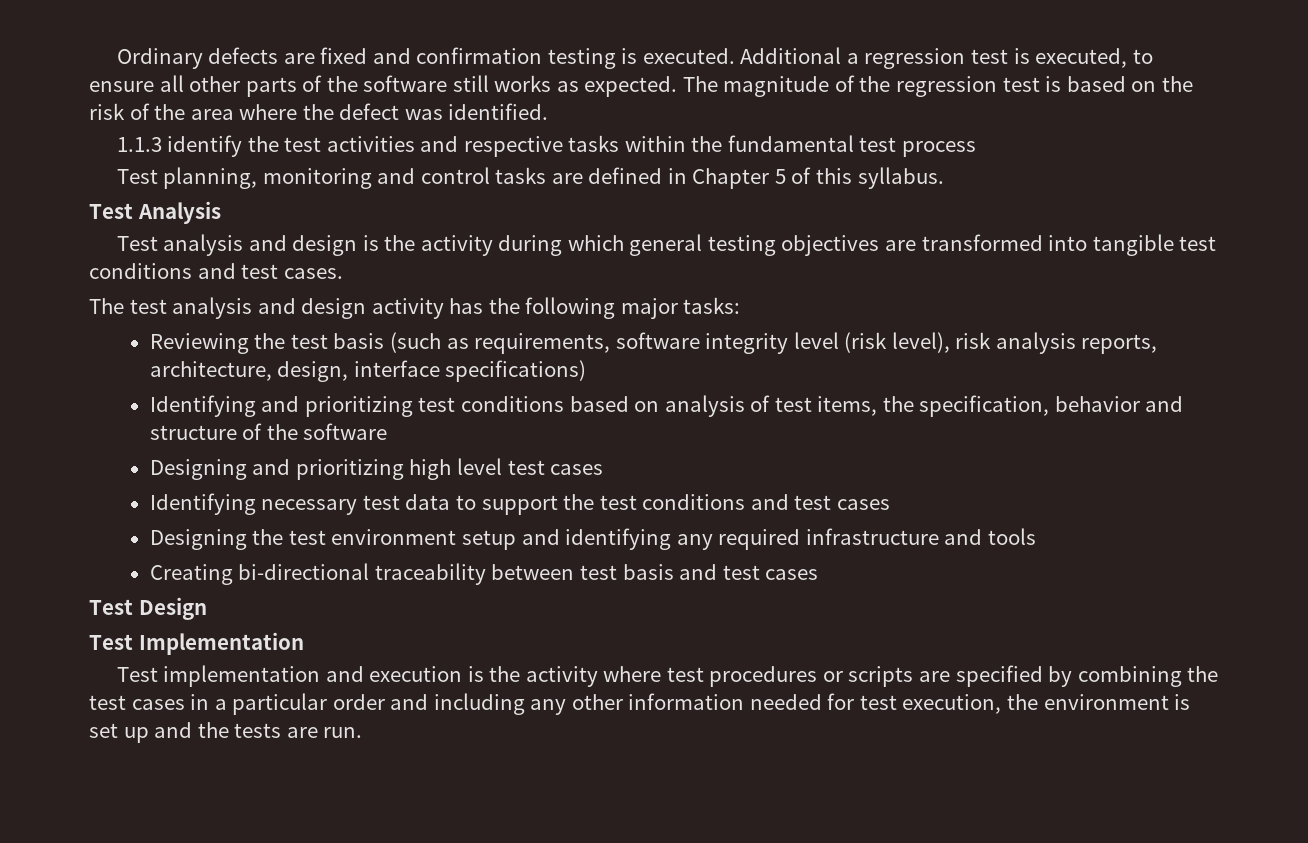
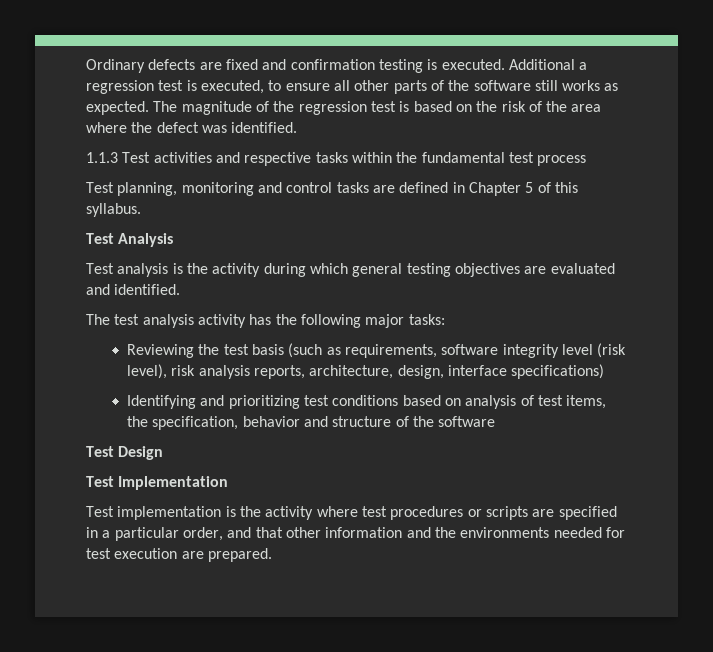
[167,135,322,157] identify the test -> [122,152,151,163] Test
[248,235,358,256] and design -> (169, 270) none
[921,234,1217,256] [89,263,343,279] transformed into tangible test conditions and test cases. -> [550,263,615,274] [86,284,181,295] evaluated and identified.
[257,298,367,319] and design -> (194, 321) none
[149,458,604,480] [149,493,890,515] [149,528,1036,550] [149,563,819,585] // Designing and prioritizing high level test cases // Identifying necessary test data to support the test conditions and test cases // Designing the test environment setup and identifying any required infrastructure and tools // Creating bi-directional traceability between test basis and test cases -> (496, 421) none
[325,666,463,682] and execution -> (222, 513) none
[1048,666,1219,687] [89,693,1191,715] [89,722,363,743] by combining the test cases in a particular order and including any other information needed for test execution, the environment is set up and the tests are run. -> [86,527,625,541] [86,548,272,562] in a particular order, and that other information and the environments needed for test execution are prepared.

